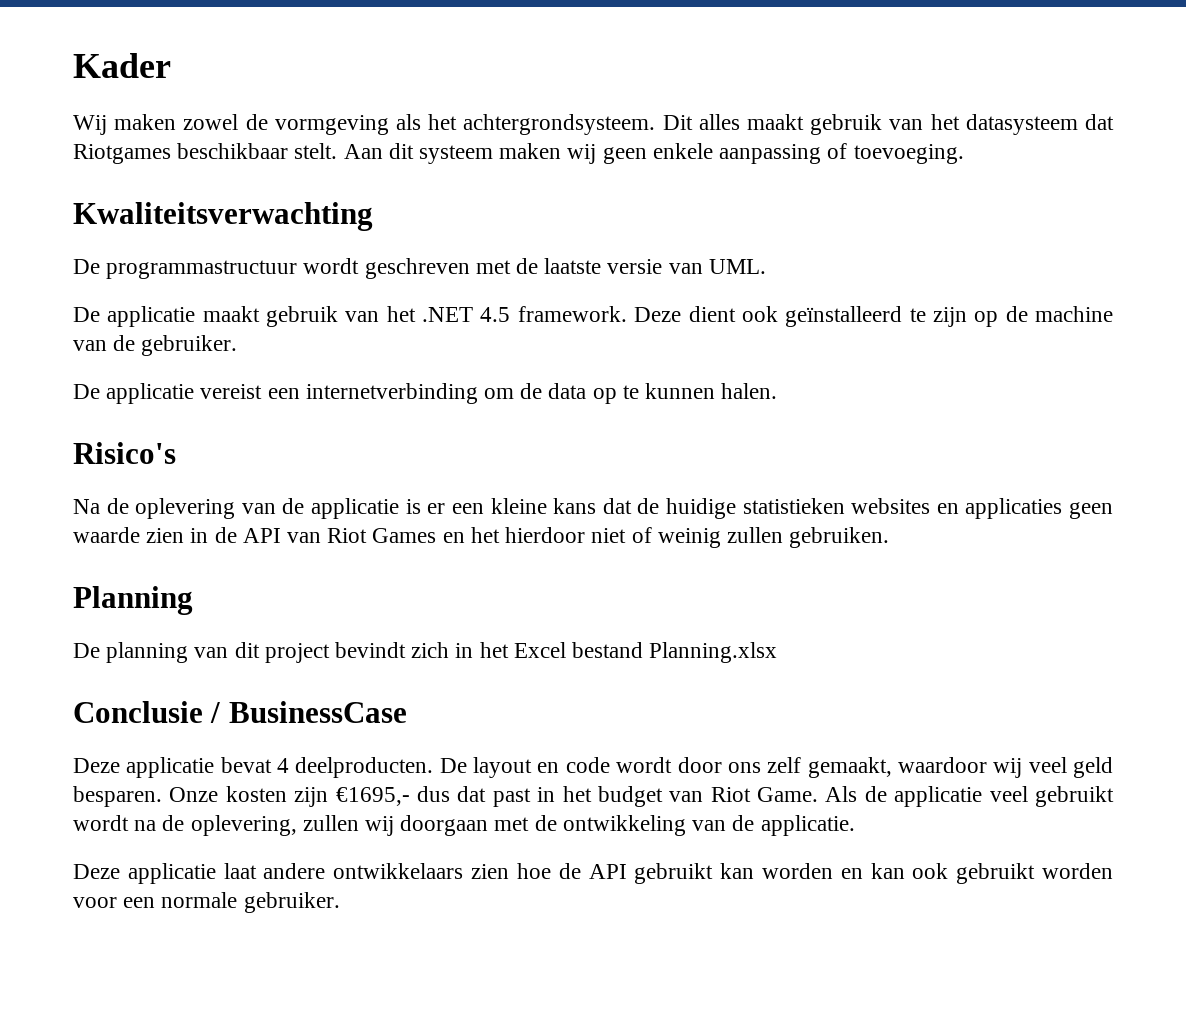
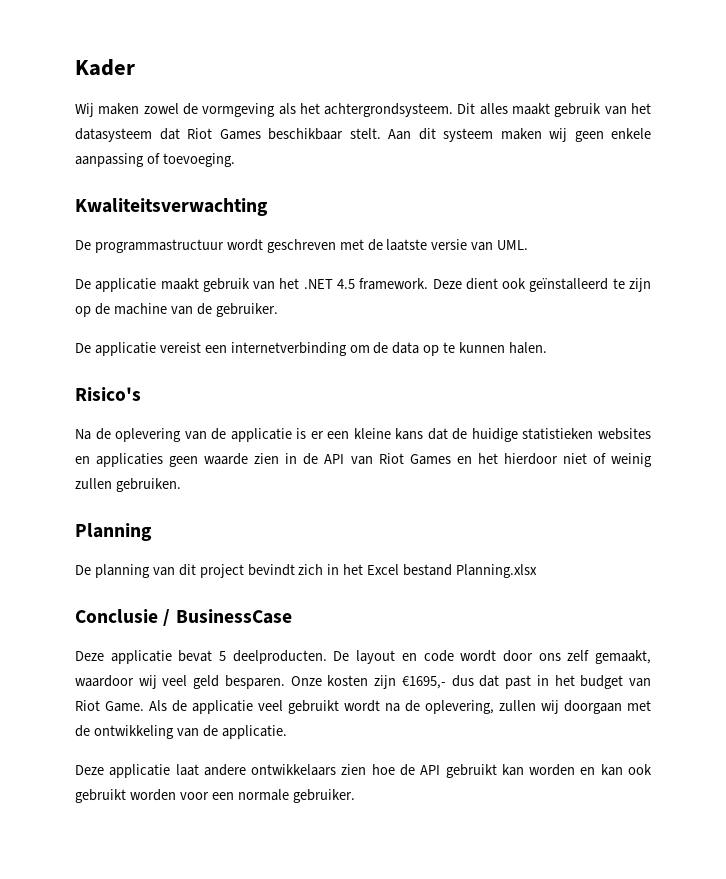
[73,144,171,164] Riotgames -> [187,128,261,140] Riot Games
[277,758,290,773] 4 -> [219,651,227,661] 5

